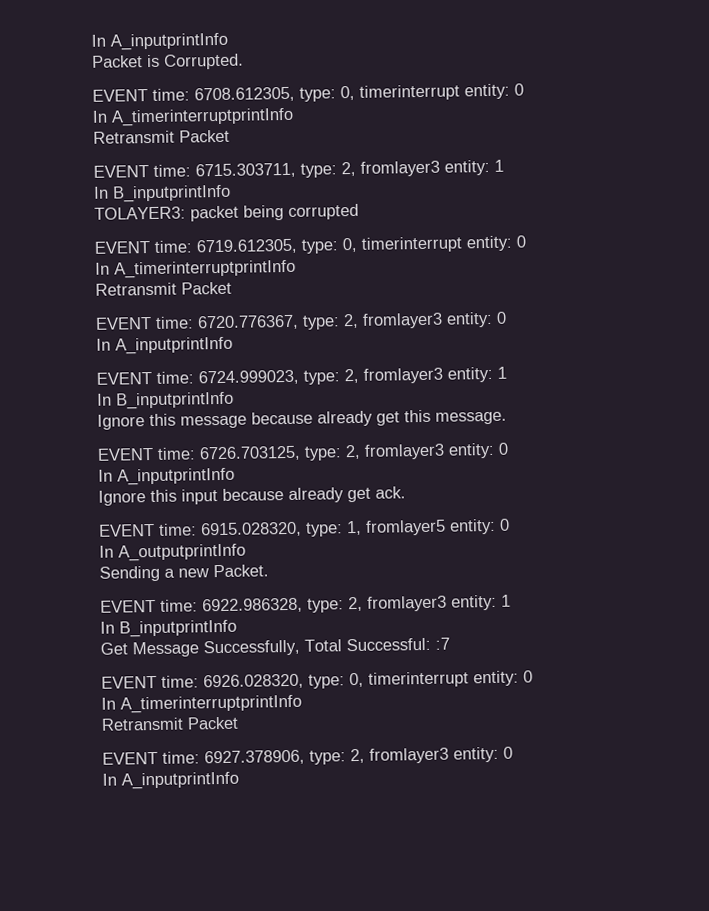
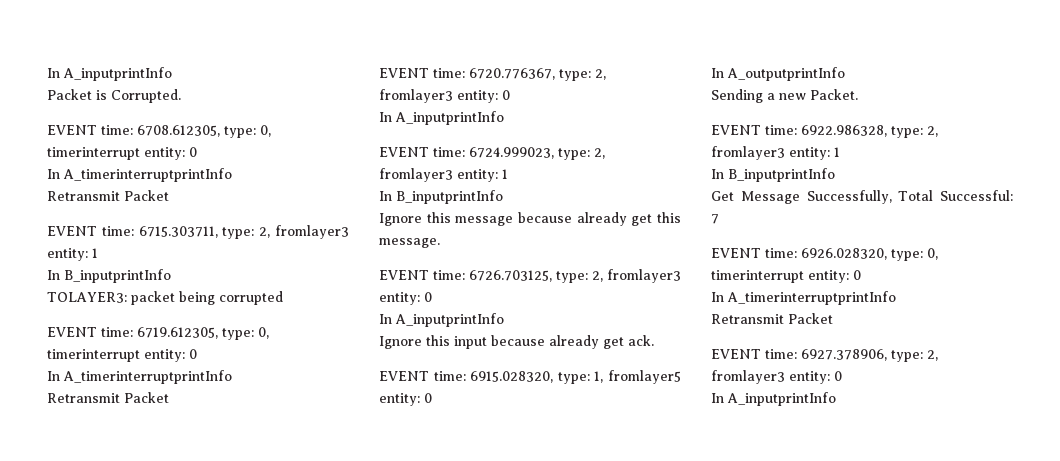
[435,637,450,650] :7 -> [711,214,719,224] 7

